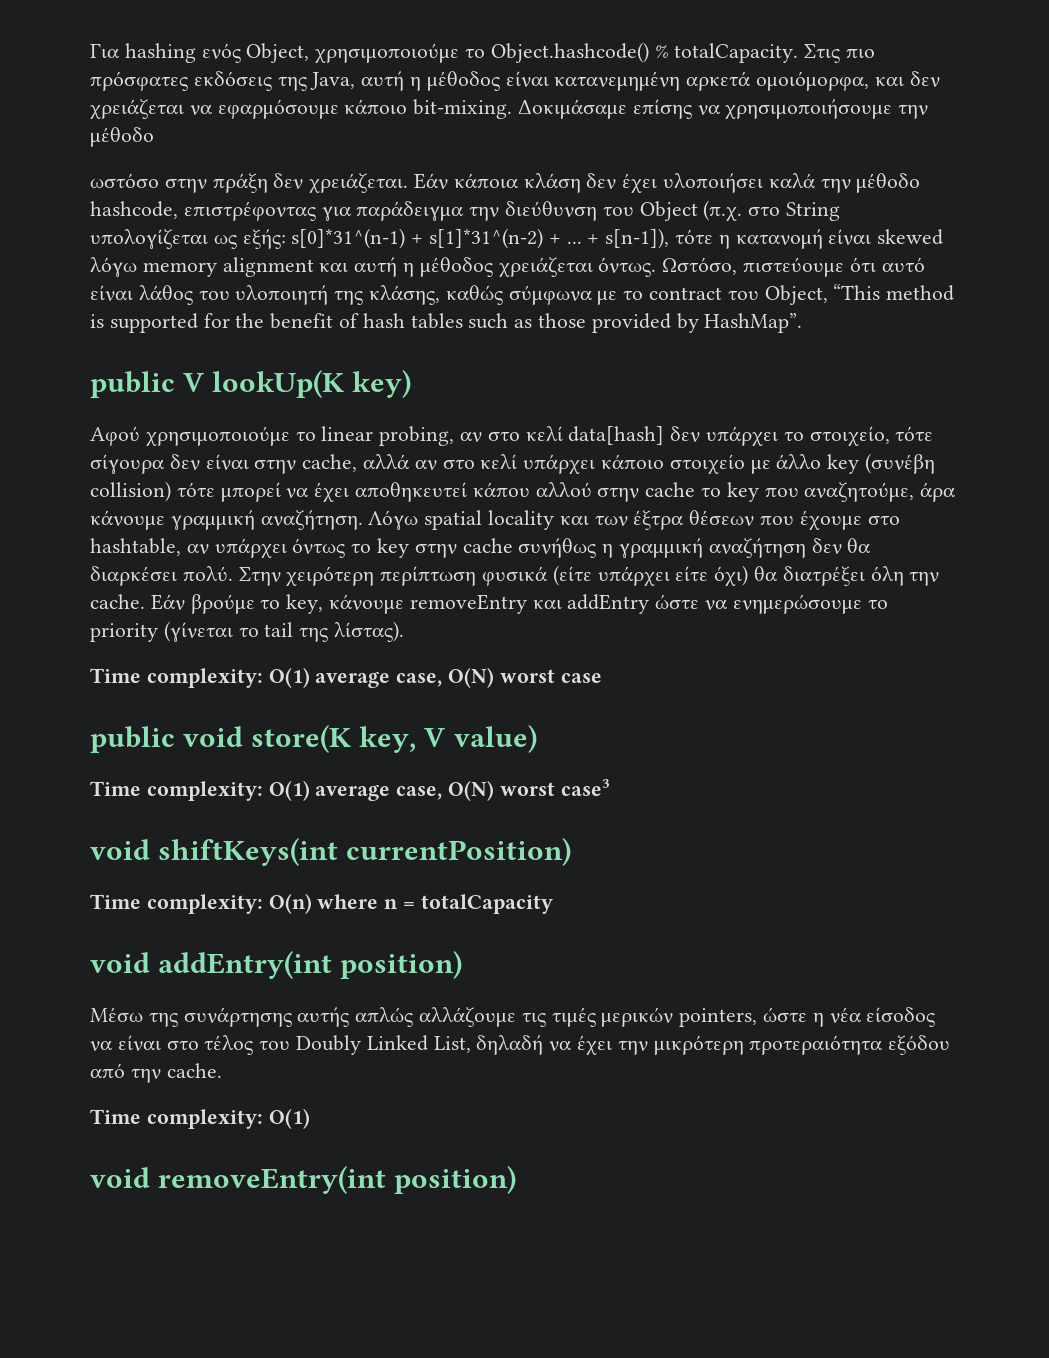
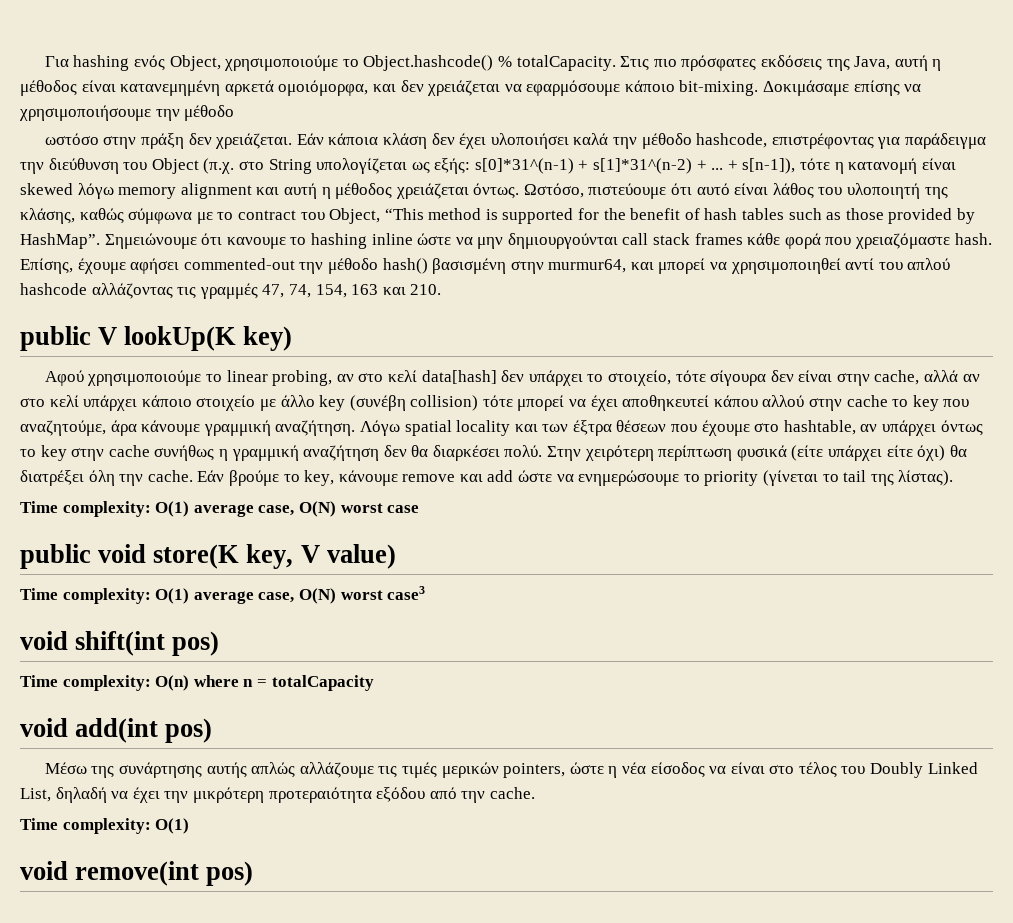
(803, 323) none -> [104,233,992,249] [20,258,951,274] [20,283,442,299] Σημειώνουμε ότι κανουμε το hashing inline ώστε να μην δημιουργούνται call stack frames κάθε φορά που χρειαζόμαστε hash. Επίσης, έχουμε αφήσει commented-out την μέθοδο hash() βασισμένη στην murmur64, και μπορεί να χρησιμοποιηθεί αντί του απλού hashcode αλλάζοντας τις γραμμές 47, 74, 154, 163 και 210.
[409,594,650,614] removeEntry και addEntry -> [402,470,514,482] remove και add
[158,838,572,866] shiftKeys(int currentPosition) -> [75,631,220,656] shift(int pos)
[158,951,463,979] addEntry(int position) -> [75,718,213,743] add(int pos)
[158,1166,517,1194] removeEntry(int position) -> [75,861,254,886] remove(int pos)

